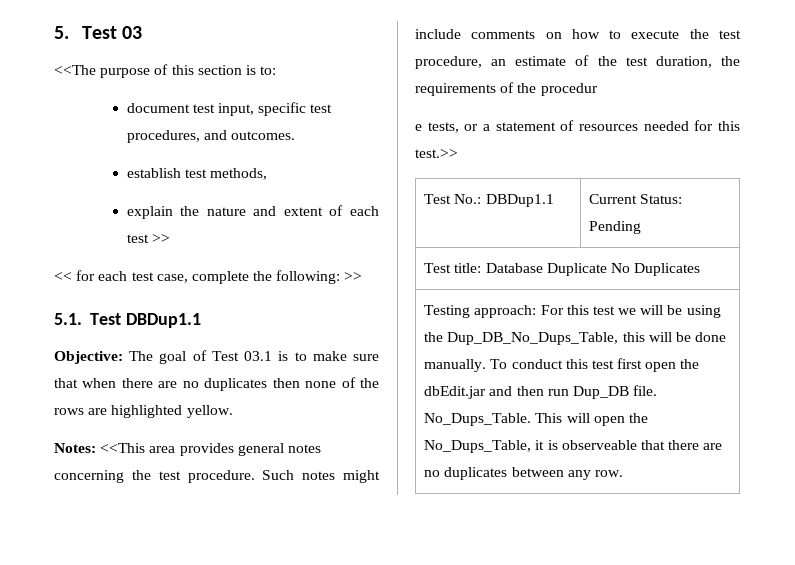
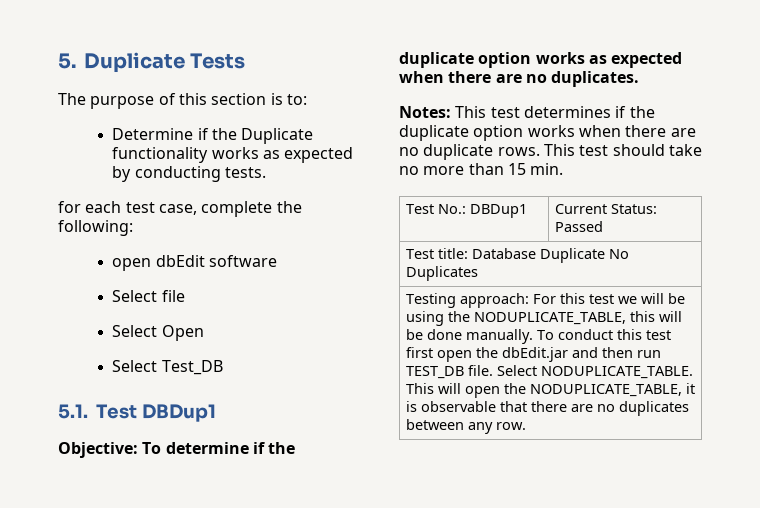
[81,26,143,39] [54,65,96,75] Test 03 // <<The -> [84,52,246,73] [58,93,86,105] Duplicate Tests // The
[126,102,333,116] [126,130,295,143] [126,168,267,180] [126,205,379,219] [126,234,170,243] [54,272,72,281] document test input, specific test procedures, and outcomes. // establish test methods, // explain the nature and extent of each test >> // << -> [112,128,314,144] [112,147,354,163] [112,166,266,182] Determine if the Duplicate functionality works as expected by conducting tests. //
[344,272,363,281] >> -> [112,255,277,271] [112,290,185,302] [112,325,204,341] [112,360,223,375] // open dbEdit software // Select file // Select Open // Select Test_DB
[125,313,201,328] DBDup1.1 -> [141,404,216,422] DBDup1
[129,350,379,364] [54,377,380,391] [54,405,233,418] [54,443,321,456] [54,470,380,483] [415,29,741,39] [415,55,740,69] [415,82,598,96] [415,120,740,133] [415,149,458,158] The goal of Test 03.1 is to make sure that when there are no duplicates then none of the rows are highlighted yellow. // Notes: <<This area provides general notes concerning the test procedure. Such notes might include comments on how to execute the test procedure, an estimate of the test duration, the requirements of the procedur // e tests, or a statement of resources needed for this test.>> -> [142,442,296,454] [399,52,683,68] [399,71,640,87] [399,106,655,118] [399,125,696,141] [399,144,702,160] [399,163,564,175] To determine if the duplicate option works as expected when there are no duplicates. // Notes: This test determines if the duplicate option works when there are no duplicate rows. This test should take no more than 15 min.
[485,194,554,207] DBDup1.1 -> [469,204,527,218] DBDup1
[589,221,642,234] Pending -> [554,221,603,232] Passed
[447,332,619,345] Dup_DB_No_Dups_Table, -> [473,312,626,325] NODUPLICATE_TABLE,
[572,385,658,399] [424,413,532,426] Dup_DB file. No_Dups_Table. -> [405,365,693,379] TEST_DB file. Select NODUPLICATE_TABLE.
[424,440,532,453] No_Dups_Table, -> [529,384,682,397] NODUPLICATE_TABLE,
[561,440,637,450] observeable -> [420,401,496,412] observable

